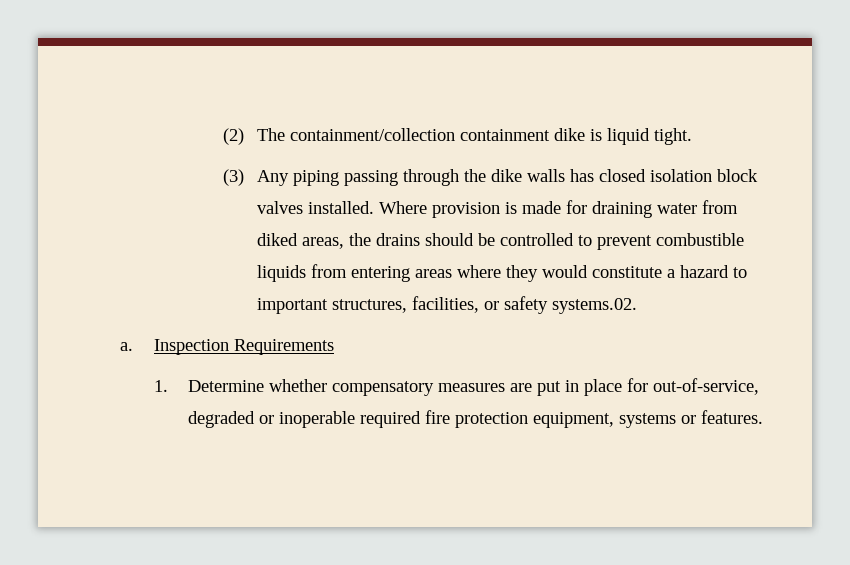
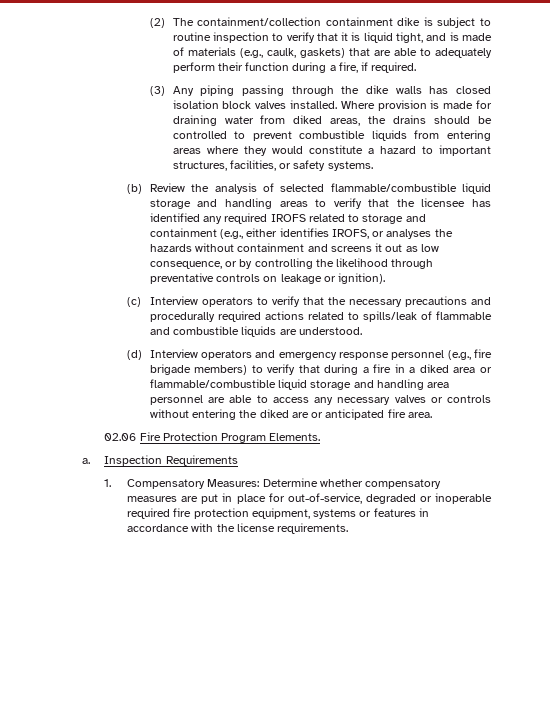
[606,128,692,145] liquid tight. -> [437,17,492,28] [172,32,492,43] [172,47,492,58] [172,62,417,73] subject to routine inspection to verify that it is liquid tight, and is made of materials (e.g., caulk, gaskets) that are able to adequately perform their function during a fire, if required.
[551,298,637,314] systems.02. -> [327,161,373,171] [127,183,491,194] [149,198,491,209] [149,213,426,224] [149,228,453,239] [149,243,439,252] [149,258,434,269] [149,273,386,284] [127,296,492,307] [149,311,492,322] [149,326,362,337] [127,349,492,360] [149,364,493,375] [149,379,450,390] [149,395,491,405] [149,409,432,420] [104,432,321,443] systems. // (b) Review the analysis of selected flammable/combustible liquid storage and handling areas to verify that the licensee has identified any required IROFS related to storage and containment (e.g., either identifies IROFS, or analyses the hazards without containment and screens it out as low consequence, or by controlling the likelihood through preventative controls on leakage or ignition). // (c) Interview operators to verify that the necessary precautions and procedurally required actions related to spills/leak of flammable and combustible liquids are understood. // (d) Interview operators and emergency response personnel (e.g., fire brigade members) to verify that during a fire in a diked area or flammable/combustible liquid storage and handling area personnel are able to access any necessary valves or controls without entering the diked are or anticipated fire area. // 02.06 Fire Protection Program Elements.
(169, 386) none -> [127,479,260,489] Compensatory Measures:
[701,410,764,424] features. -> [373,508,429,517] [127,523,349,534] features in accordance with the license requirements.

